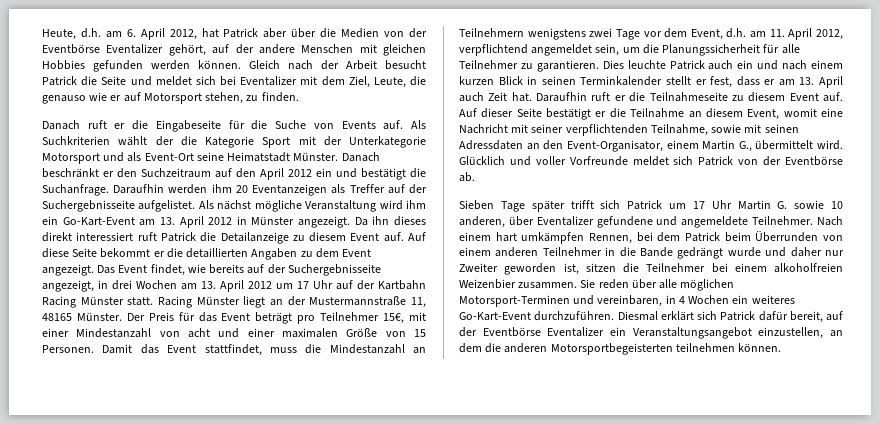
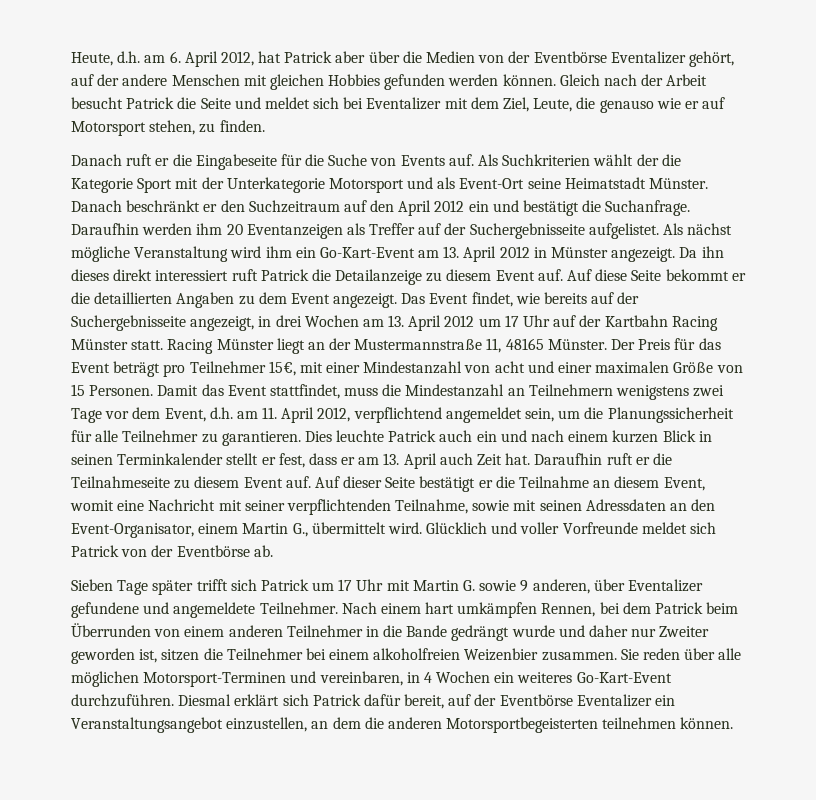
(732, 204) none -> [386,580,410,591] mit
[831,201,843,209] 10 -> [520,580,529,592] 9

